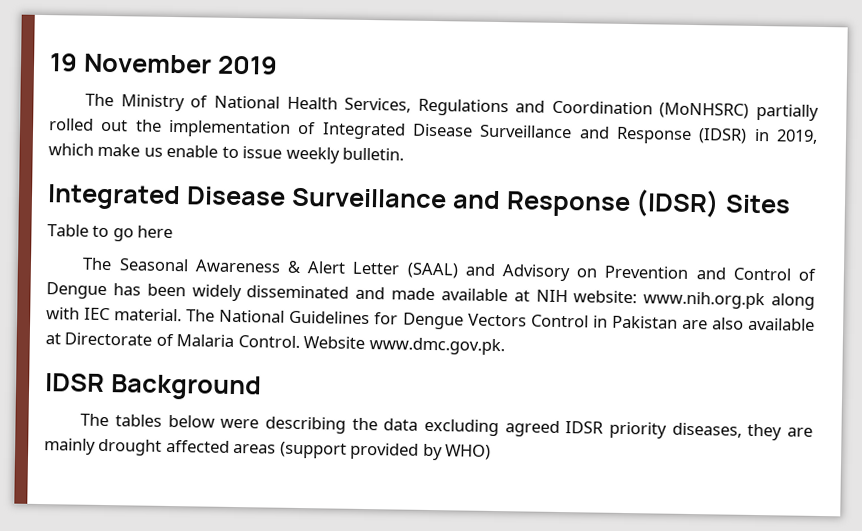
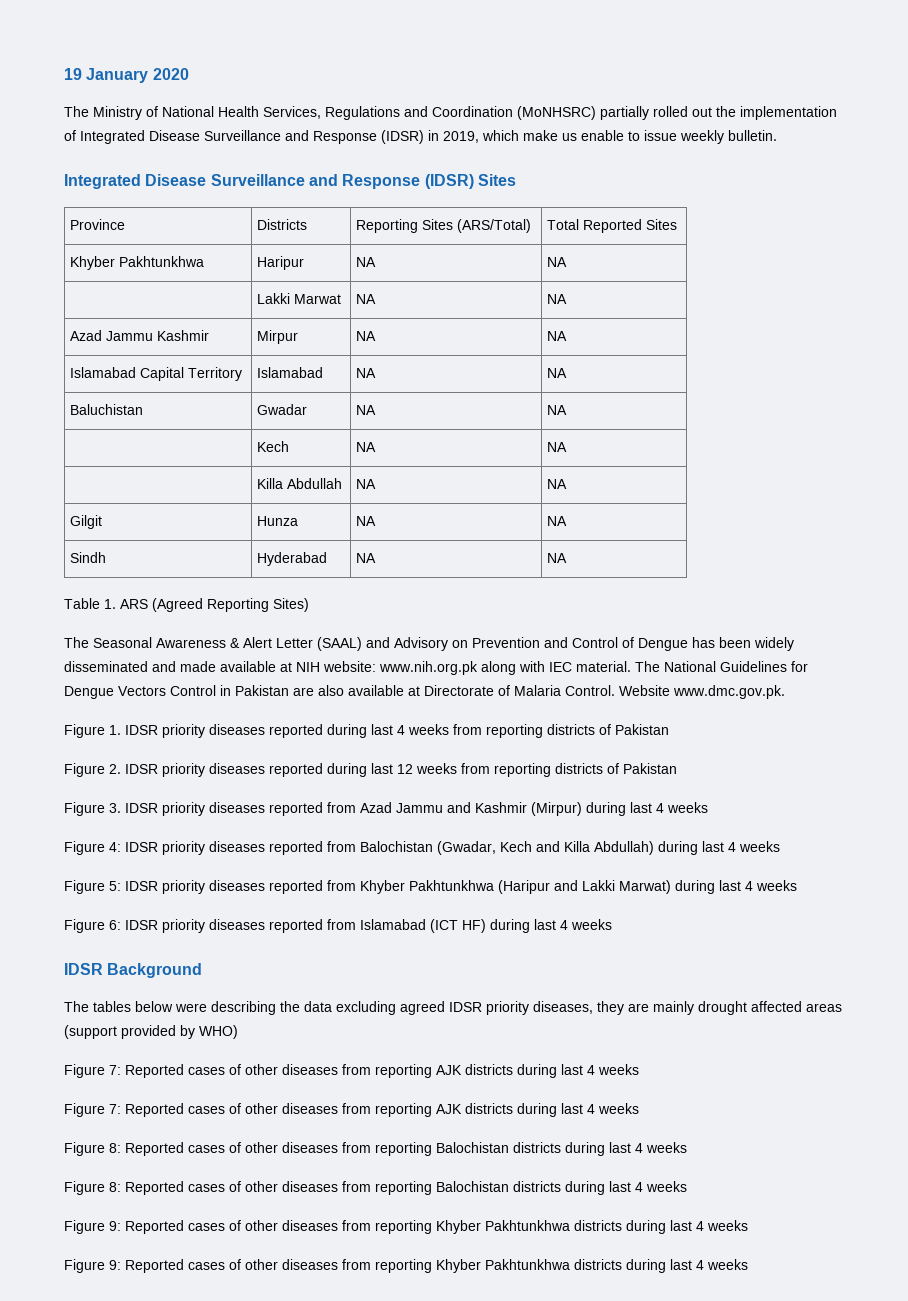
[82,53,278,75] November 2019 -> [86,68,189,83] January 2020
[47,224,174,242] // Table to go here -> [70,219,126,230] [257,219,308,230] [356,219,532,233] [547,219,678,233] [70,256,205,270] [257,256,305,270] [356,257,377,267] [547,257,568,267] [257,293,342,304] [356,294,377,304] [547,294,568,304] [70,330,210,341] [257,330,299,344] [356,331,377,341] [547,331,568,341] [70,367,243,381] [257,367,324,378] [356,368,377,378] [547,368,568,378] [70,404,144,415] [257,404,308,415] [356,405,377,415] [547,405,568,415] [257,441,290,452] [356,442,377,452] [547,442,568,452] [257,478,343,489] [356,479,377,489] [547,479,568,489] [70,515,103,529] [257,516,299,526] [356,516,377,526] [547,516,568,526] [70,552,107,563] [257,552,328,566] [356,553,377,563] [547,553,568,563] [64,598,309,612] // Province | Districts | Reporting Sites (ARS/Total) | Total Reported Sites // Khyber Pakhtunkhwa | Haripur | NA | NA // | Lakki Marwat | NA | NA // Azad Jammu Kashmir | Mirpur | NA | NA // Islamabad Capital Territory | Islamabad | NA | NA // Baluchistan | Gwadar | NA | NA // | Kech | NA | NA // | Killa Abdullah | NA | NA // Gilgit | Hunza | NA | NA // Sindh | Hyderabad | NA | NA // Table 1. ARS (Agreed Reporting Sites)
(505, 346) none -> [64,724,669,738] [64,763,677,777] [64,802,708,816] [64,841,780,855] [64,880,797,894] [64,919,612,933] // Figure 1. IDSR priority diseases reported during last 4 weeks from reporting districts of Pakistan // Figure 2. IDSR priority diseases reported during last 12 weeks from reporting districts of Pakistan // Figure 3. IDSR priority diseases reported from Azad Jammu and Kashmir (Mirpur) during last 4 weeks // Figure 4: IDSR priority diseases reported from Balochistan (Gwadar, Kech and Killa Abdullah) during last 4 weeks // Figure 5: IDSR priority diseases reported from Khyber Pakhtunkhwa (Haripur and Lakki Marwat) during last 4 weeks // Figure 6: IDSR priority diseases reported from Islamabad (ICT HF) during last 4 weeks
(492, 452) none -> [64,1064,639,1078] [64,1103,639,1117] [64,1142,687,1156] [64,1181,687,1195] [64,1220,748,1234] [64,1259,748,1273] // Figure 7: Reported cases of other diseases from reporting AJK districts during last 4 weeks // Figure 7: Reported cases of other diseases from reporting AJK districts during last 4 weeks // Figure 8: Reported cases of other diseases from reporting Balochistan districts during last 4 weeks // Figure 8: Reported cases of other diseases from reporting Balochistan districts during last 4 weeks // Figure 9: Reported cases of other diseases from reporting Khyber Pakhtunkhwa districts during last 4 weeks // Figure 9: Reported cases of other diseases from reporting Khyber Pakhtunkhwa districts during last 4 weeks

